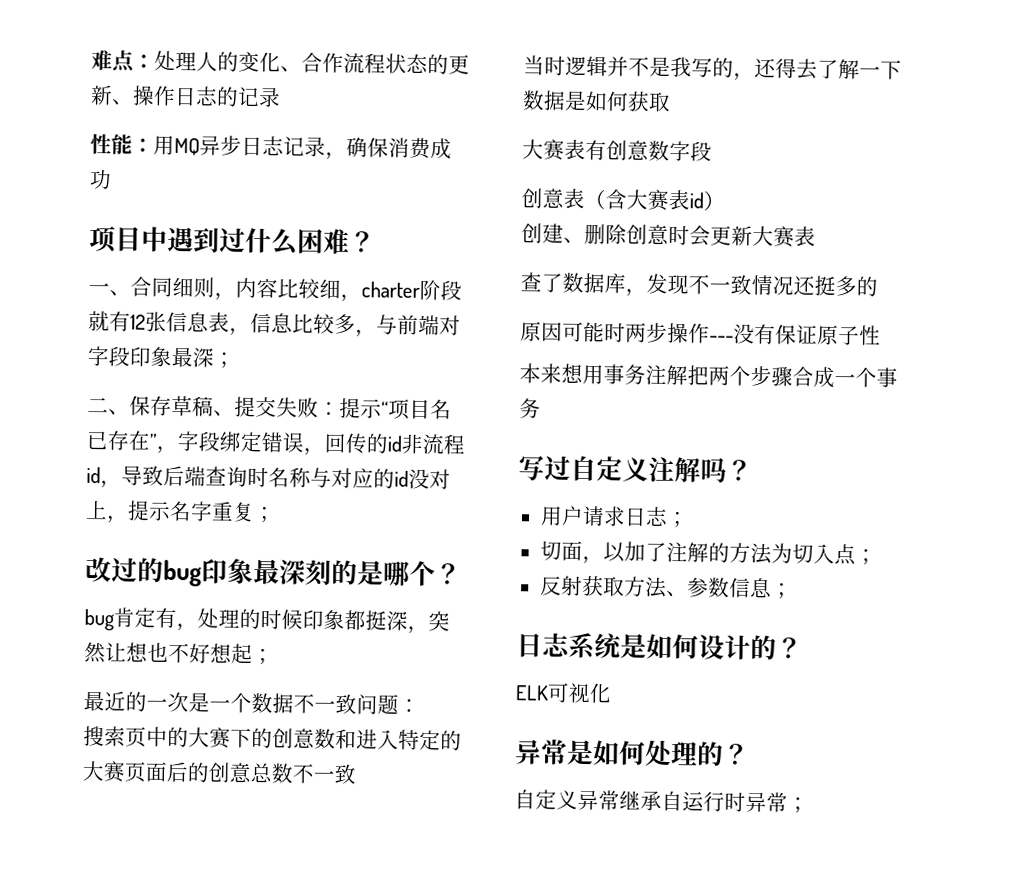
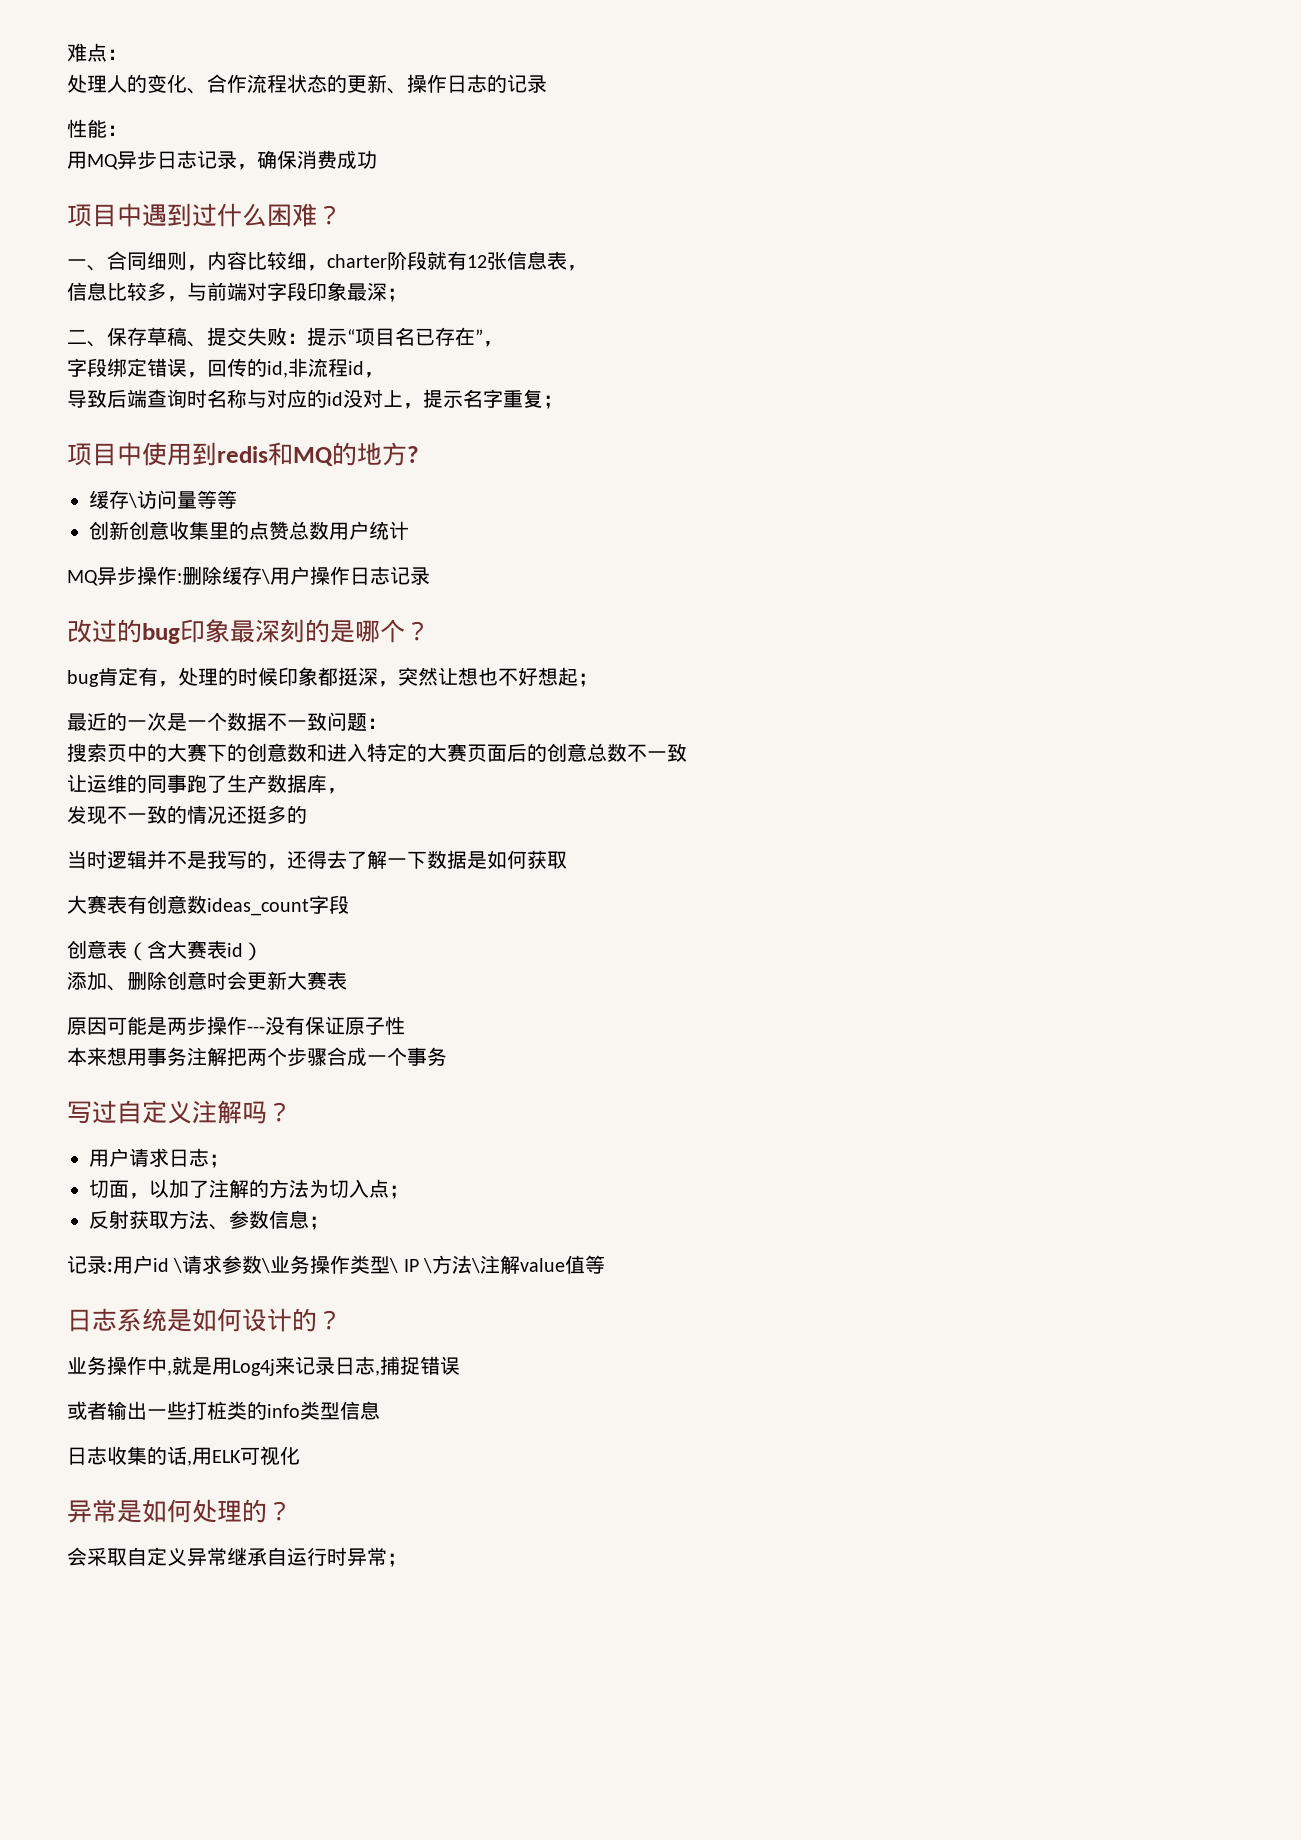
(155, 61) none -> (127, 54) //
(154, 145) none -> (127, 130) //
(251, 331) none -> (587, 268) //
(178, 450) none -> (503, 344) //
[387,435,402,452] id -> [267,361,288,378] id,
(122, 484) none -> (384, 375) //
(276, 514) none -> [67,442,419,466] [89,490,237,509] [89,521,409,541] [67,566,430,586] // 项目中使用到redis和MQ的地方? // 缓存\访问量等等 // 创新创意收集里的点赞总数用户统计 // MQ异步操作:删除缓存\用户操作日志记录
(357, 774) none -> [67,774,347,794] [67,805,307,825] // 让运维的同事跑了生产数据库， // 发现不一致的情况还挺多的
(670, 150) none -> [207,898,309,916] ideas_count
[521,223,564,244] 创建 -> [67,971,107,991] 添加
[520,272,878,297] // 查了数据库，发现不一致情况还挺多的 -> (347, 980) none
[604,322,626,343] 时 -> [147,1017,167,1035] 是
(793, 590) none -> [67,1255,606,1274] // 记录:用户id \请求参数\业务操作类型\ IP \方法\注解value值等
(803, 648) none -> [67,1356,460,1376] [67,1401,380,1420] [67,1446,212,1466] 业务操作中,就是用Log4j来记录日志,捕捉错误 // 或者输出一些打桩类的info类型信息 // 日志收集的话,用
(750, 754) none -> [67,1547,127,1566] 会采取

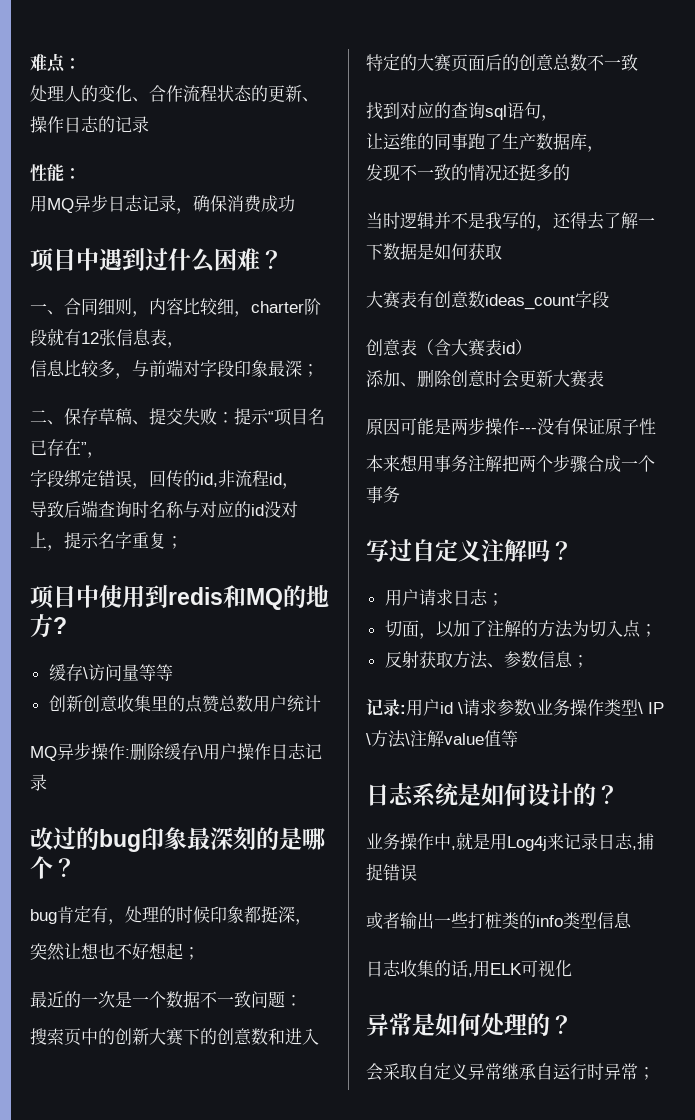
(398, 684) none -> (312, 922) //
(167, 752) none -> [115,1028,149,1045] 创新
(687, 752) none -> [366,102,558,121] // 找到对应的查询sql语句，

